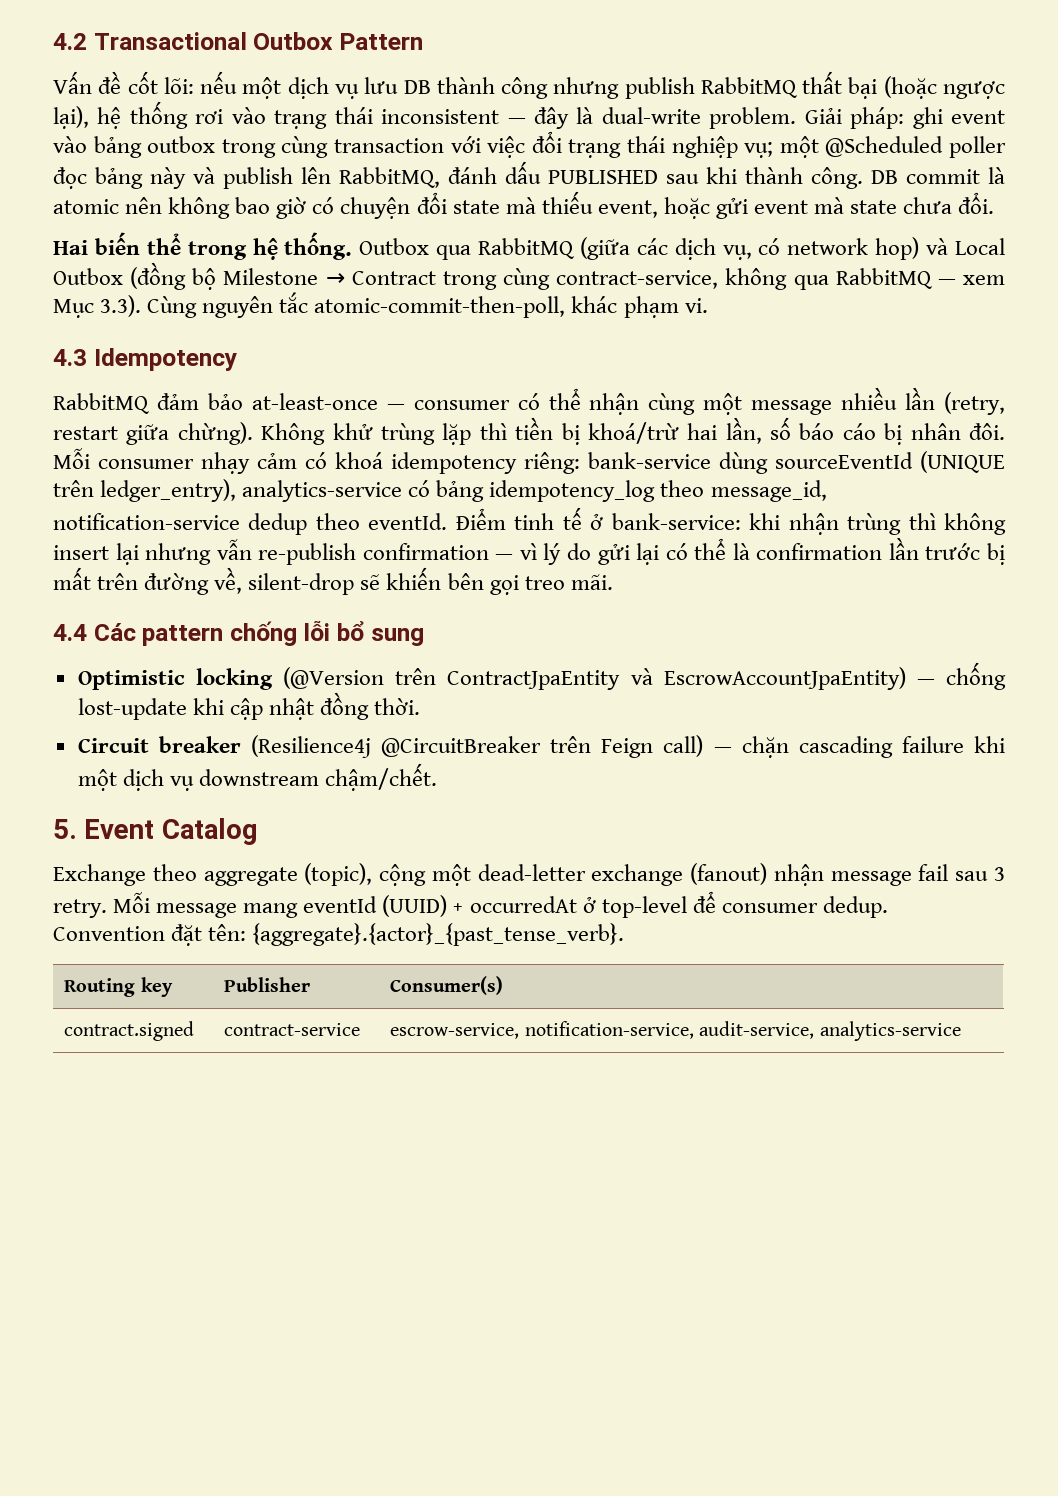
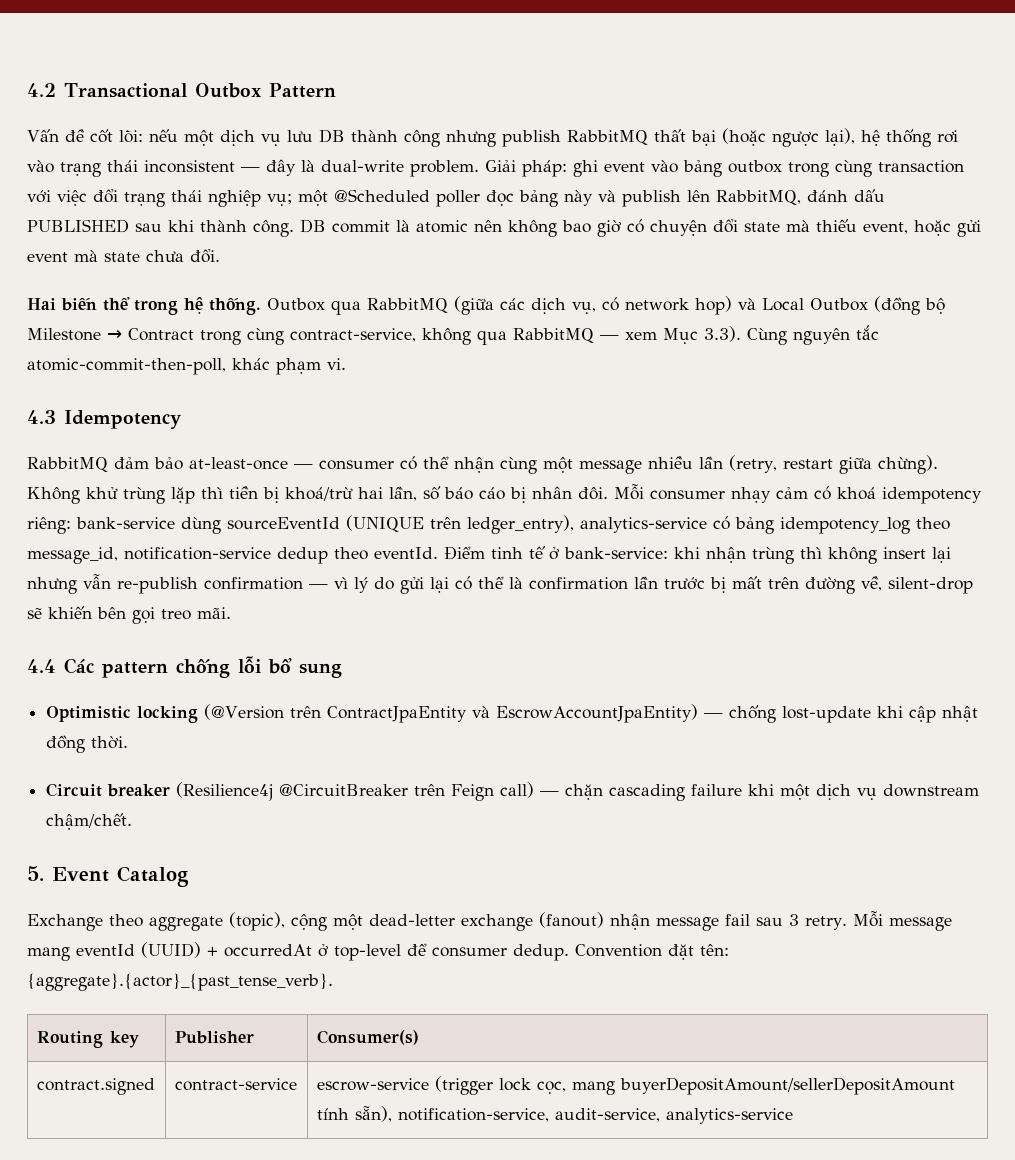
[390,1023,520,1039] escrow-service, -> [316,1076,955,1095] [316,1106,392,1122] escrow-service (trigger lock cọc, mang buyerDepositAmount/sellerDepositAmount tính sẵn),

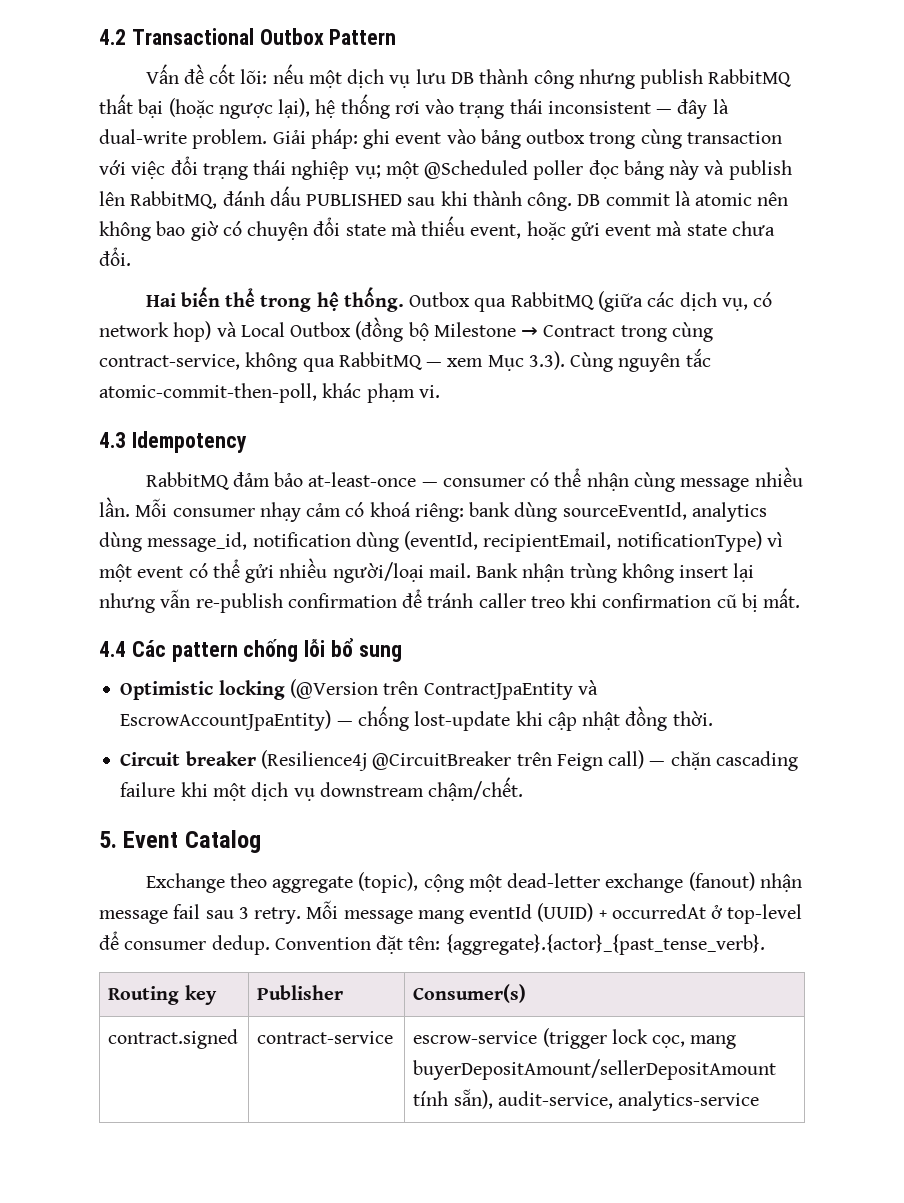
[543,457,573,473] một -> (675, 482) none
[699,455,938,474] [27,486,608,504] lần (retry, restart giữa chừng). Không khử trùng lặp thì tiền bị khoá/trừ hai lần, số báo cáo bị nhân đôi. -> [99,497,130,517] lần.
[882,487,982,504] [27,515,950,534] [27,546,700,564] idempotency riêng: bank-service dùng sourceEventId (UNIQUE trên ledger_entry), analytics-service có bảng idempotency_log theo message_id, notification-service dedup theo eventId. Điểm tinh tế ở bank-service: khi -> [414,502,767,522] [99,531,783,552] [99,558,519,583] riêng: bank dùng sourceEventId, analytics dùng message_id, notification dùng (eventId, recipientEmail, notificationType) vì một event có thể gửi nhiều người/loại mail. Bank
[800,547,822,559] thì -> (617, 573) none
[309,576,973,594] [27,606,231,624] — vì lý do gửi lại có thể là confirmation lần trước bị mất trên đường về, silent-drop sẽ khiến bên gọi treo mãi. -> [402,588,801,612] để tránh caller treo khi confirmation cũ bị mất.
[397,1108,549,1122] notification-service, -> (493, 1098) none

